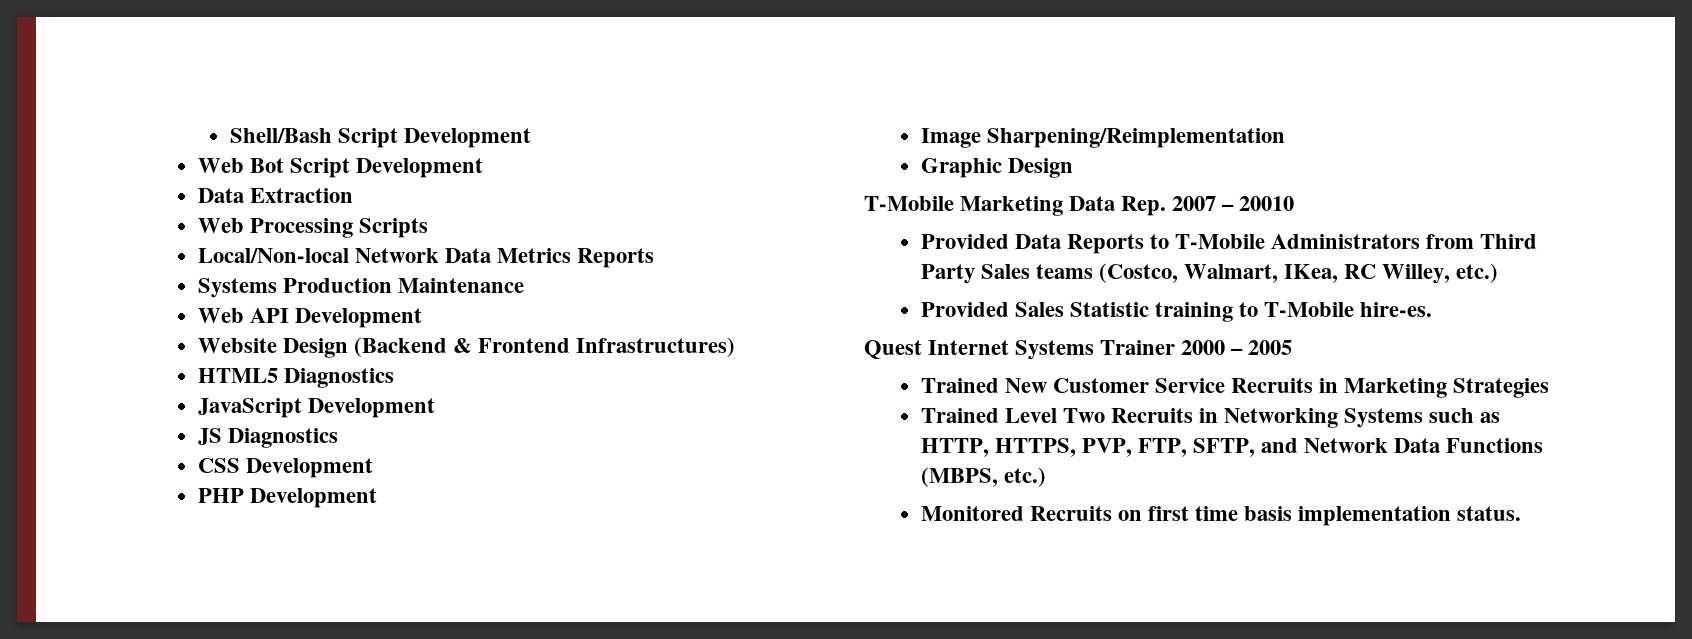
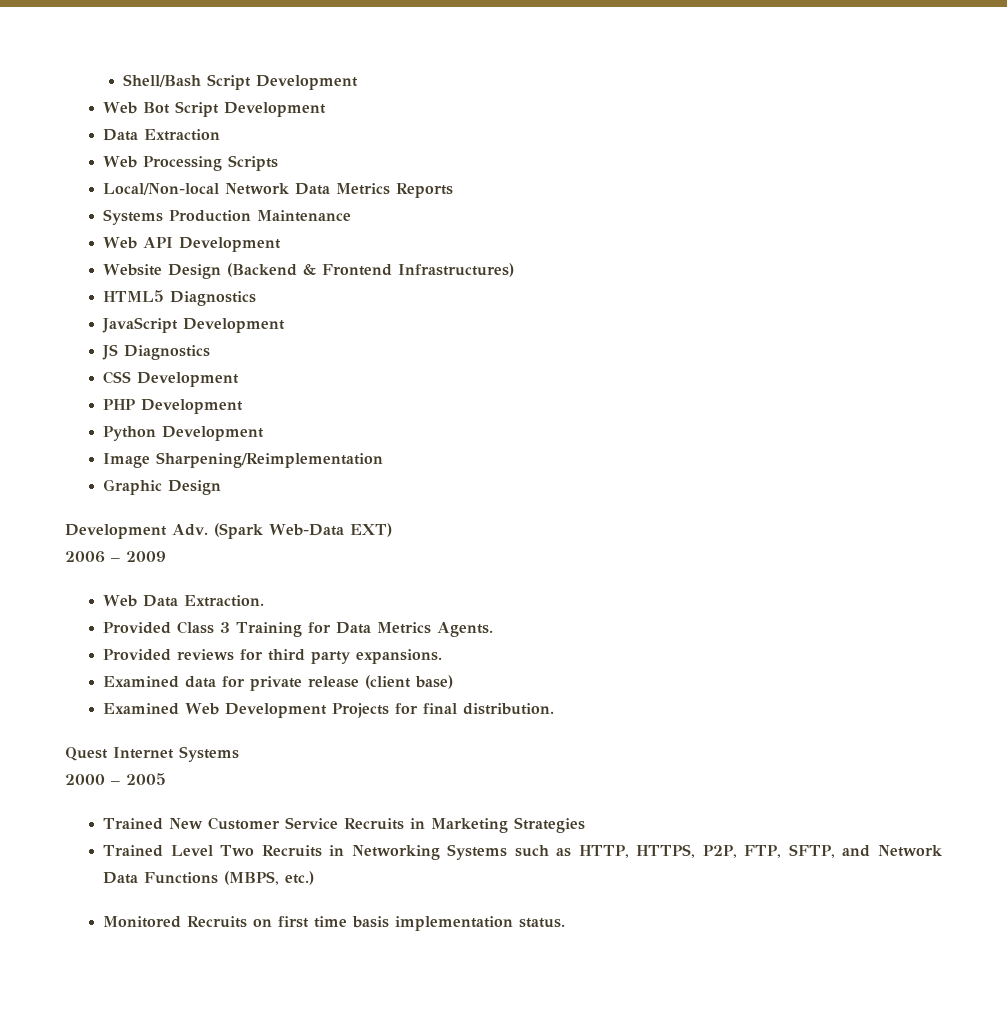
(377, 498) none -> [103,426,265,441] // Python Development
[864,196,1295,216] [920,234,1538,254] [920,263,1499,284] [920,302,1433,322] T-Mobile Marketing Data Rep. 2007 – 20010 // Provided Data Reports to T-Mobile Administrators from Third Party Sales teams (Costco, Walmart, IKea, RC Willey, etc.) // Provided Sales Statistic training to T-Mobile hire-es. -> [65,523,392,539] [65,551,166,563] [103,595,265,607] [103,621,494,637] [103,649,443,664] [103,675,454,691] [103,703,555,718] Development Adv. (Spark Web-Data EXT) // 2006 – 2009 // Web Data Extraction. // Provided Class 3 Training for Data Metrics Agents. // Provided reviews for third party expansions. // Examined data for private release (client base) // Examined Web Development Projects for final distribution.
[1100,340,1176,355] Trainer -> (239, 754) //
[1081,438,1132,457] PVP, -> [702,845,737,858] P2P,

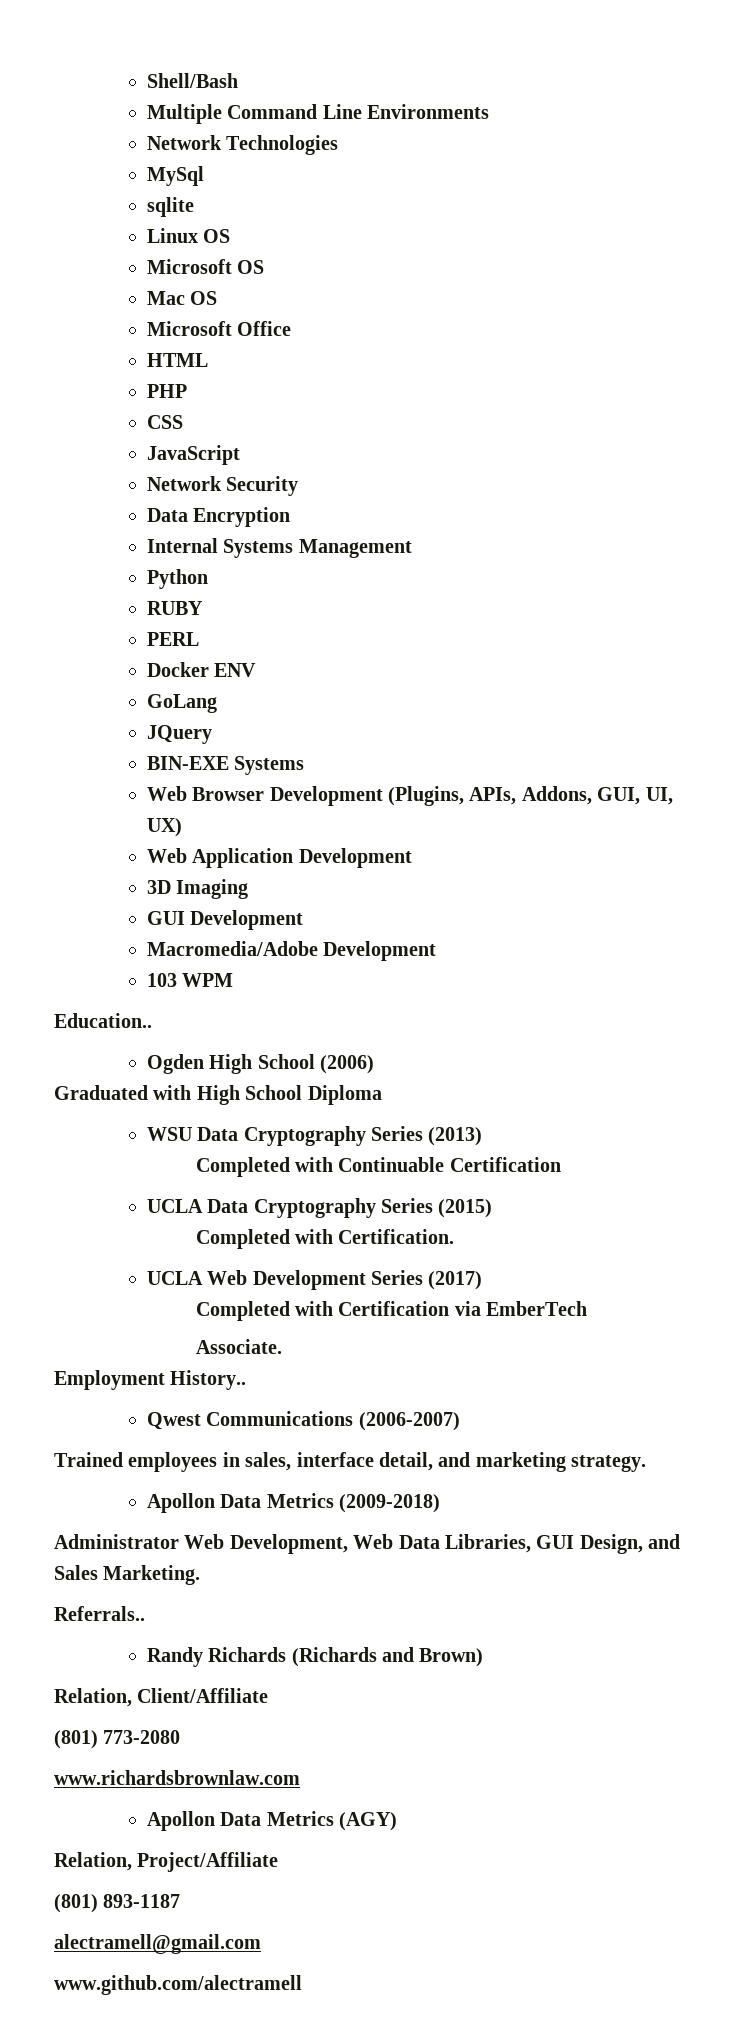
[207,74,359,90] [103,101,327,117] [103,129,221,141] [103,155,279,171] [103,183,454,198] [103,209,352,225] [103,237,282,252] [103,263,515,279] [103,290,257,306] [102,317,286,333] [102,344,211,360] [103,371,240,387] [103,399,244,414] [103,426,265,441] [103,452,384,468] [103,479,222,495] [65,523,392,539] [65,551,166,563] [103,595,265,607] [103,621,494,637] [103,649,443,664] [103,675,454,691] [103,703,555,718] [65,746,239,762] [65,773,166,785] [103,817,586,833] [103,844,943,860] [103,871,315,885] [103,916,566,931] Script Development // Web Bot Script Development // Data Extraction // Web Processing Scripts // Local/Non-local Network Data Metrics Reports // Systems Production Maintenance // Web API Development // Website Design (Backend & Frontend Infrastructures) // HTML5 Diagnostics // JavaScript Development // JS Diagnostics // CSS Development // PHP Development // Python Development // Image Sharpening/Reimplementation // Graphic Design // Development Adv. (Spark Web-Data EXT) // 2006 – 2009 // Web Data Extraction. // Provided Class 3 Training for Data Metrics Agents. // Provided reviews for third party expansions. // Examined data for private release (client base) // Examined Web Development Projects for final distribution. // Quest Internet Systems // 2000 – 2005 // Trained New Customer Service Recruits in Marketing Strategies // Trained Level Two Recruits in Networking Systems such as HTTP, HTTPS, P2P, FTP, SFTP, and Network Data Functions (MBPS, etc.) // Monitored Recruits on first time basis implementation status. -> [146,104,489,124] [146,135,339,155] [146,166,204,186] [146,197,194,217] [146,228,231,243] [146,259,265,274] [146,291,218,305] [146,321,292,336] [146,353,208,367] [146,384,187,398] [146,415,183,429] [146,445,240,465] [146,476,299,496] [146,507,291,527] [146,538,412,558] [146,569,208,589] [146,601,203,615] [146,632,199,646] [146,662,257,677] [146,694,217,713] [146,725,212,744] [146,756,305,775] [146,786,673,806] [146,818,182,837] [146,848,412,868] [146,879,249,899] [146,910,304,930] [146,941,437,961] [146,973,234,987] [54,1013,152,1028] [146,1054,374,1074] [54,1085,382,1105] [146,1126,483,1146] [195,1157,561,1177] [146,1198,493,1218] [195,1229,455,1249] [146,1270,483,1290] [195,1301,588,1321] [195,1339,282,1354] [54,1370,247,1390] [146,1411,460,1431] [54,1452,647,1472] [146,1493,440,1513] [54,1534,681,1554] [54,1565,201,1585] [54,1606,145,1621] [146,1647,484,1667] [54,1688,269,1707] [54,1730,181,1749] [54,1770,300,1785] [146,1811,397,1831] [54,1852,279,1872] [54,1894,181,1913] [54,1934,261,1954] [54,1975,302,1995] // Multiple Command Line Environments // Network Technologies // MySql // sqlite // Linux OS // Microsoft OS // Mac OS // Microsoft Office // HTML // PHP // CSS // JavaScript // Network Security // Data Encryption // Internal Systems Management // Python // RUBY // PERL // Docker ENV // GoLang // JQuery // BIN-EXE Systems // Web Browser Development (Plugins, APIs, Addons, GUI, UI, UX) // Web Application Development // 3D Imaging // GUI Development // Macromedia/Adobe Development // 103 WPM // Education.. // Ogden High School (2006) // Graduated with High School Diploma // WSU Data Cryptography Series (2013) // Completed with Continuable Certification // UCLA Data Cryptography Series (2015) // Completed with Certification. // UCLA Web Development Series (2017) // Completed with Certification via EmberTech // Associate. // Employment History.. // Qwest Communications (2006-2007) // Trained employees in sales, interface detail, and marketing strategy. // Apollon Data Metrics (2009-2018) // Administrator Web Development, Web Data Libraries, GUI Design, and Sales Marketing. // Referrals.. // Randy Richards (Richards and Brown) // Relation, Client/Affiliate // (801) 773-2080 // www.richardsbrownlaw.com // Apollon Data Metrics (AGY) // Relation, Project/Affiliate // (801) 893-1187 // alectramell@gmail.com // www.github.com/alectramell

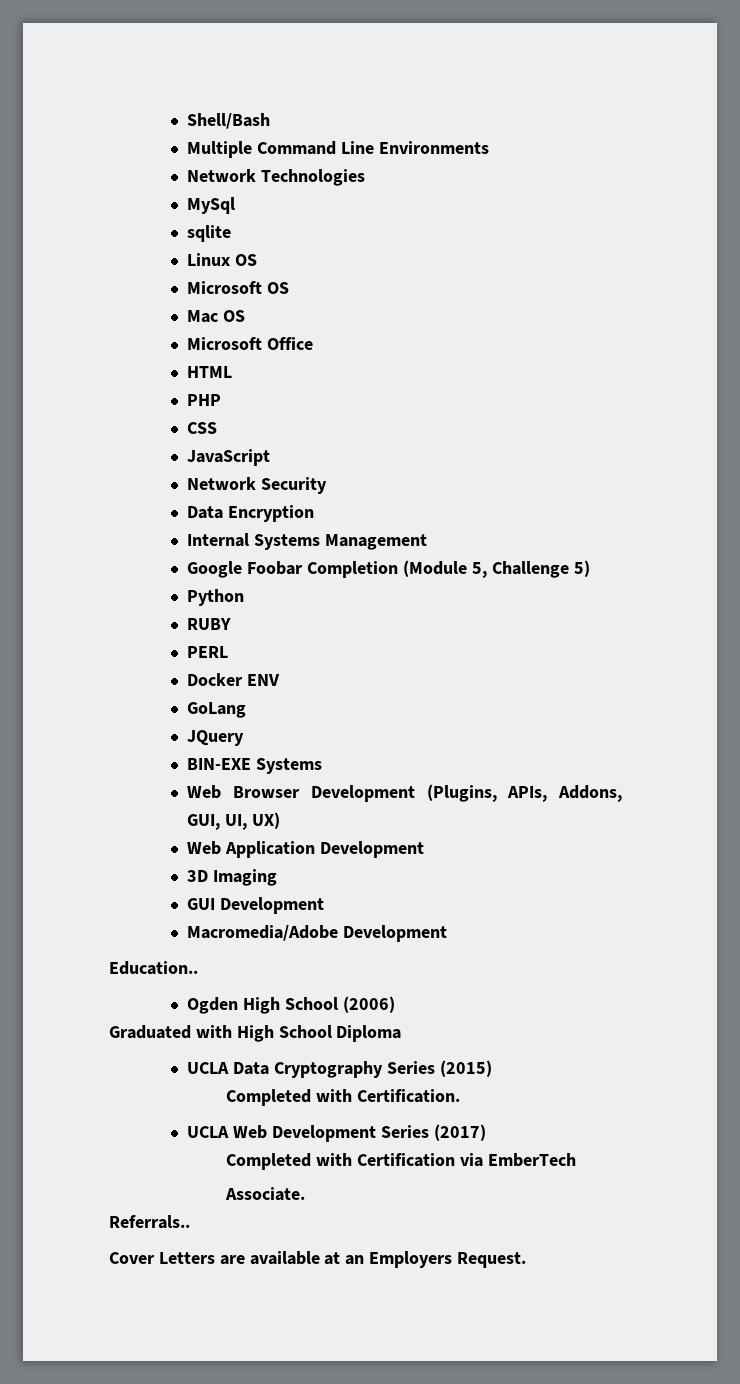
(412, 548) none -> [187,560,590,578] // Google Foobar Completion (Module 5, Challenge 5)
[146,973,234,987] // 103 WPM -> (448, 933) none
[146,1126,483,1146] [195,1157,561,1177] // WSU Data Cryptography Series (2013) // Completed with Continuable Certification -> (402, 1033) none
[54,1370,247,1390] [146,1411,460,1431] [54,1452,647,1472] [146,1493,440,1513] [54,1534,681,1554] [54,1565,201,1585] [54,1606,145,1621] [146,1647,484,1667] [54,1688,269,1707] [54,1730,181,1749] [54,1770,300,1785] [146,1811,397,1831] [54,1852,279,1872] [54,1894,181,1913] [54,1934,261,1954] [54,1975,302,1995] Employment History.. // Qwest Communications (2006-2007) // Trained employees in sales, interface detail, and marketing strategy. // Apollon Data Metrics (2009-2018) // Administrator Web Development, Web Data Libraries, GUI Design, and Sales Marketing. // Referrals.. // Randy Richards (Richards and Brown) // Relation, Client/Affiliate // (801) 773-2080 // www.richardsbrownlaw.com // Apollon Data Metrics (AGY) // Relation, Project/Affiliate // (801) 893-1187 // alectramell@gmail.com // www.github.com/alectramell -> [109,1215,190,1229] [109,1251,527,1268] Referrals.. // Cover Letters are available at an Employers Request.

